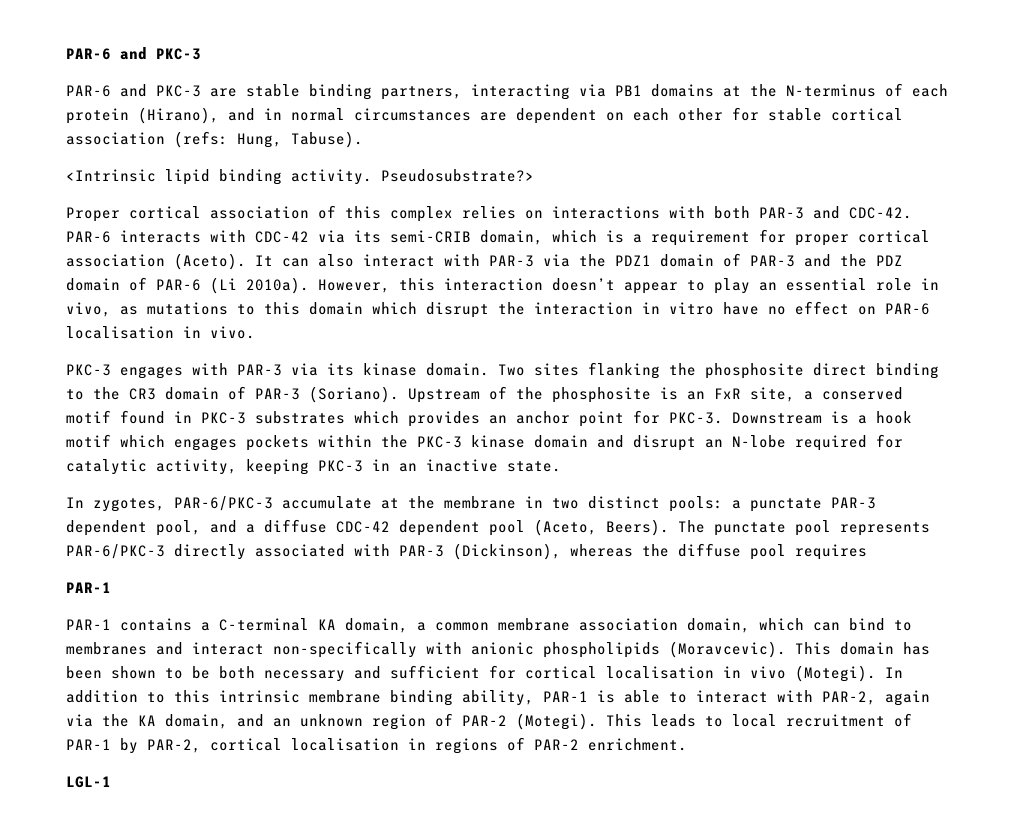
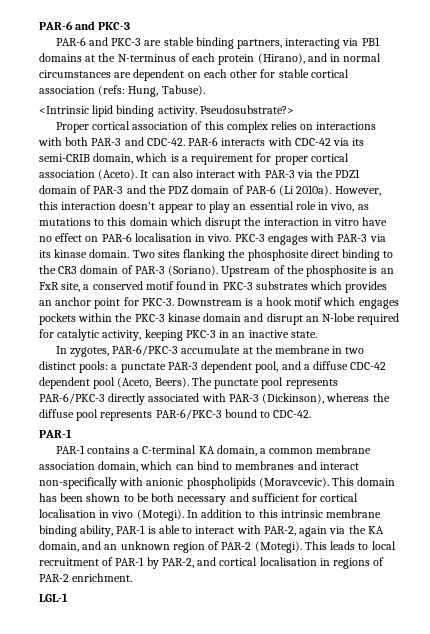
(255, 332) // -> (232, 238) none
[795,544,867,560] requires -> [100,409,312,421] represents PAR-6/PKC-3 bound to CDC-42.
(201, 746) none -> [197,557,217,566] and

